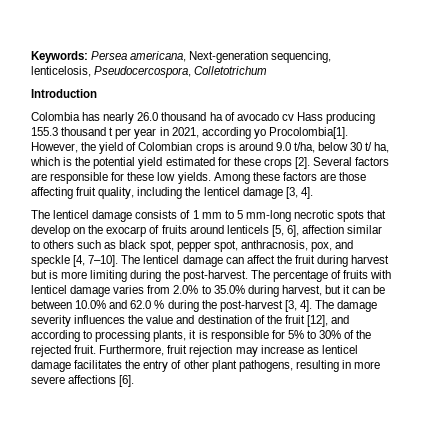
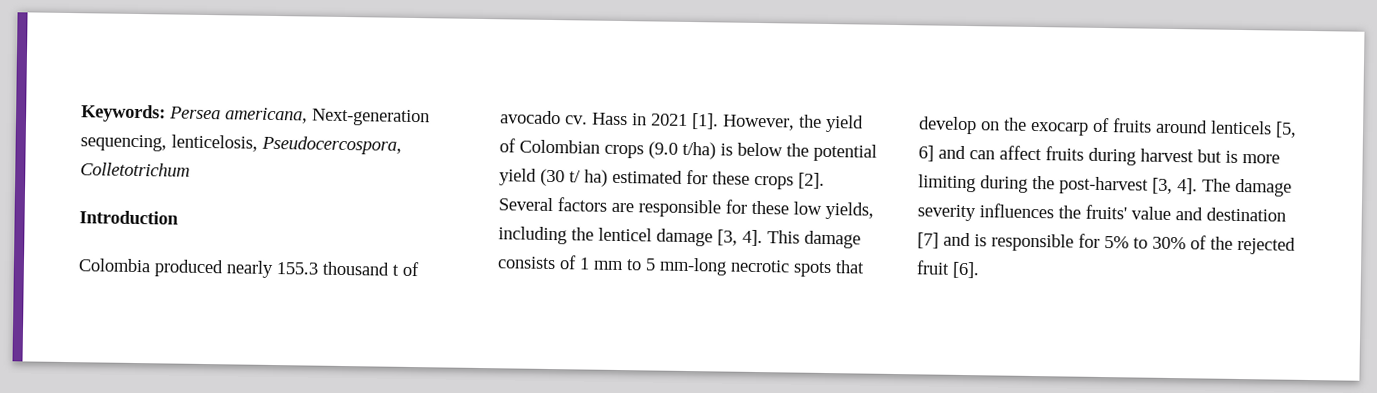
[82,112,376,124] [31,127,348,139] has nearly 26.0 thousand ha of avocado cv Hass producing 155.3 thousand t per year in 2021, according yo Procolombia[1]. -> [154,259,420,278] [500,110,719,130] produced nearly 155.3 thousand t of avocado cv. Hass in 2021 [1].
[226,142,390,153] [30,157,163,169] is around 9.0 t/ha, below 30 t/ ha, which is the potential yield -> [648,141,877,162] [499,168,608,187] (9.0 t/ha) is below the potential yield (30 t/ ha)
[177,172,367,184] [31,187,135,199] yields. Among these factors are those affecting fruit quality, -> [825,201,874,220] yields,
[31,210,90,219] // The lenticel -> [767,230,800,244] This
[286,225,383,237] [31,240,354,252] [31,255,315,267] 6], affection similar to others such as black spot, pepper spot, anthracnosis, pox, and speckle [4, 7–10]. The lenticel damage can affect the fruit -> [918,145,1084,162] 6] and can affect fruits
[182,270,392,282] [31,285,386,297] [31,300,217,312] post-harvest. The percentage of fruits with lenticel damage varies from 2.0% to 35.0% during harvest, but it can be between 10.0% and 62.0 % during the -> (1055, 182) none
(144, 319) none -> [1085,204,1127,220] fruits'
[254,315,350,327] [31,330,197,342] of the fruit [12], and according to processing plants, it -> [917,232,971,249] [7] and
[74,345,358,357] [31,360,381,372] [31,375,117,384] fruit. Furthermore, fruit rejection may increase as lenticel damage facilitates the entry of other plant pathogens, resulting in more severe affections -> [916,260,950,275] fruit

